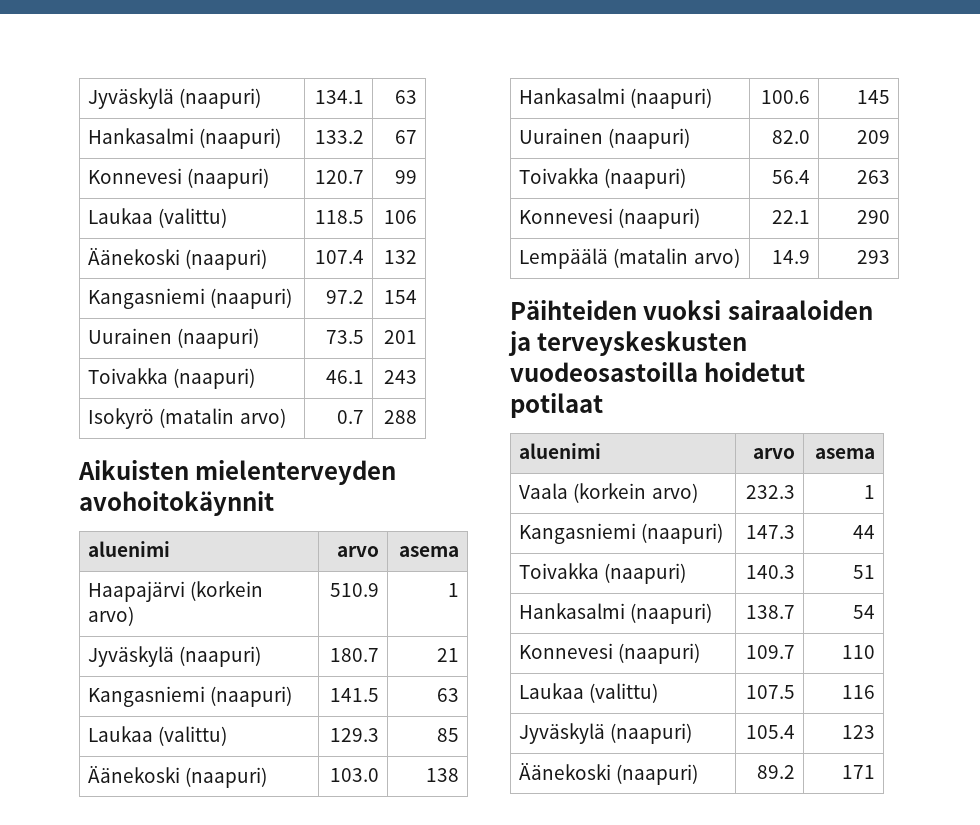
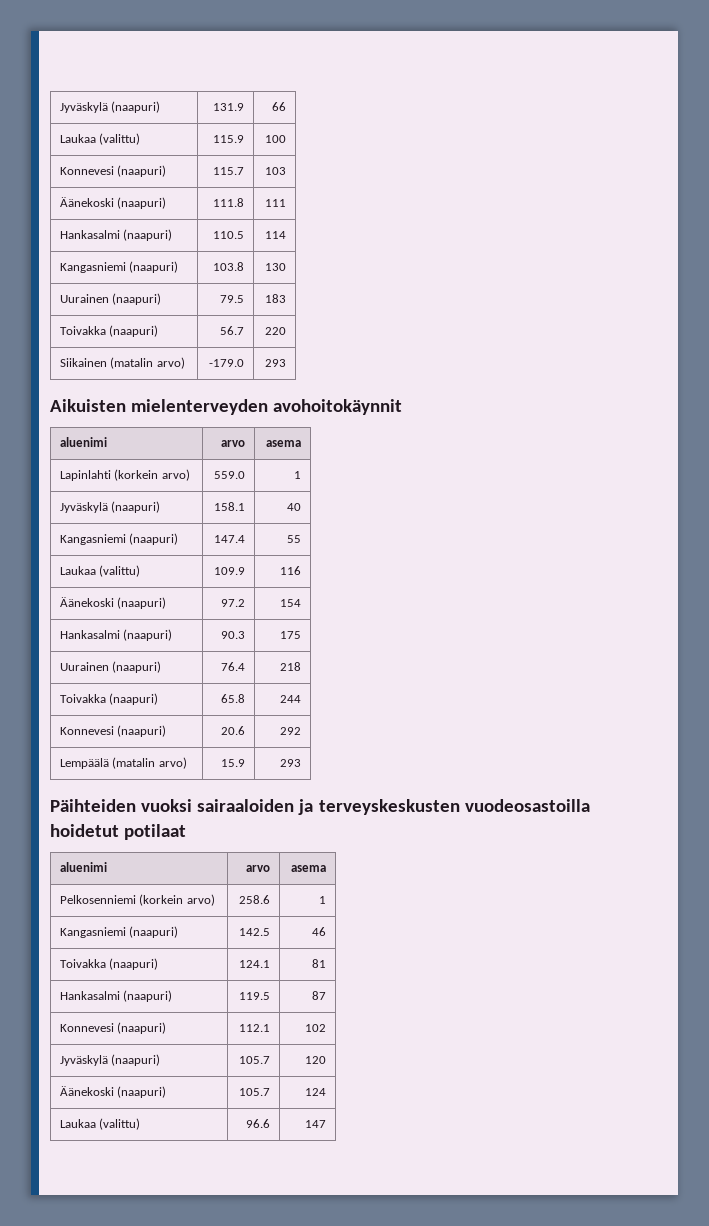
[88,88,262,109] [314,90,364,104] [394,90,417,104] [88,128,282,149] [314,130,364,144] [394,130,417,144] [88,168,270,189] [314,170,364,184] [394,170,417,184] [88,208,228,228] [314,210,364,224] [383,210,417,224] [88,247,268,270] [314,250,364,264] [383,250,417,264] [88,288,293,309] [325,290,364,304] [383,290,417,304] [88,328,260,349] [325,330,364,344] [383,330,417,344] [88,368,256,389] [325,370,364,384] [383,370,417,384] [88,408,286,429] [336,410,364,424] [383,410,417,424] Jyväskylä (naapuri) | 134.1 | 63 // Hankasalmi (naapuri) | 133.2 | 67 // Konnevesi (naapuri) | 120.7 | 99 // Laukaa (valittu) | 118.5 | 106 // Äänekoski (naapuri) | 107.4 | 132 // Kangasniemi (naapuri) | 97.2 | 154 // Uurainen (naapuri) | 73.5 | 201 // Toivakka (naapuri) | 46.1 | 243 // Isokyrö (matalin arvo) | 0.7 | 288 -> [60,101,161,113] [212,103,244,111] [271,102,286,111] [60,133,141,145] [212,135,244,143] [264,135,286,143] [60,165,167,177] [212,167,244,175] [264,167,286,175] [60,197,167,209] [212,198,244,207] [264,199,286,207] [60,229,173,241] [212,231,244,239] [264,231,286,239] [60,261,179,273] [212,262,244,271] [264,263,286,271] [60,293,162,305] [219,295,244,303] [264,294,286,303] [60,325,159,337] [219,326,244,335] [264,327,286,335] [60,357,185,369] [208,359,244,367] [264,359,286,367] Jyväskylä (naapuri) | 131.9 | 66 // Laukaa (valittu) | 115.9 | 100 // Konnevesi (naapuri) | 115.7 | 103 // Äänekoski (naapuri) | 111.8 | 111 // Hankasalmi (naapuri) | 110.5 | 114 // Kangasniemi (naapuri) | 103.8 | 130 // Uurainen (naapuri) | 79.5 | 183 // Toivakka (naapuri) | 56.7 | 220 // Siikainen (matalin arvo) | -179.0 | 293
[88,581,264,602] [88,606,135,626] [329,583,379,597] Haapajärvi (korkein arvo) | 510.9 -> [60,469,190,481] [213,471,245,479] Lapinlahti (korkein arvo) | 559.0
[329,648,379,662] [436,648,459,662] [88,686,293,707] [329,688,379,702] [436,688,459,702] [88,726,228,746] [329,728,379,742] [436,728,459,742] [88,765,268,788] [329,768,379,782] [425,768,459,782] [519,88,713,109] [760,90,810,104] [856,90,890,104] [519,128,691,149] [771,130,810,144] [856,130,890,144] [519,168,687,189] [771,170,810,184] [856,170,890,184] [519,208,701,229] [771,210,810,224] [856,210,890,224] 180.7 | 21 // Kangasniemi (naapuri) | 141.5 | 63 // Laukaa (valittu) | 129.3 | 85 // Äänekoski (naapuri) | 103.0 | 138 // Hankasalmi (naapuri) | 100.6 | 145 // Uurainen (naapuri) | 82.0 | 209 // Toivakka (naapuri) | 56.4 | 263 // Konnevesi (naapuri) | 22.1 | 290 -> [213,502,245,511] [286,503,301,511] [60,533,179,545] [213,535,245,543] [286,535,301,543] [60,565,141,577] [213,567,245,575] [279,566,301,575] [60,597,167,609] [220,599,245,607] [279,599,301,607] [60,629,173,641] [220,631,245,639] [279,631,301,639] [60,661,162,673] [220,662,245,671] [279,662,301,671] [60,693,159,705] [220,694,245,703] [279,695,301,703] [60,725,167,737] [220,726,245,735] [279,727,301,735] 158.1 | 40 // Kangasniemi (naapuri) | 147.4 | 55 // Laukaa (valittu) | 109.9 | 116 // Äänekoski (naapuri) | 97.2 | 154 // Hankasalmi (naapuri) | 90.3 | 175 // Uurainen (naapuri) | 76.4 | 218 // Toivakka (naapuri) | 65.8 | 244 // Konnevesi (naapuri) | 20.6 | 292
[771,250,810,264] 14.9 -> [220,759,245,767] 15.9
[519,483,698,503] [745,485,795,499] Vaala (korkein arvo) | 232.3 -> [60,894,215,906] [238,895,270,904] Pelkosenniemi (korkein arvo) | 258.6
[745,525,795,539] [852,525,875,539] [519,563,687,584] [745,565,795,579] [852,565,875,579] [519,603,713,624] [745,605,795,619] [852,605,875,619] [519,643,701,664] [745,645,795,659] [841,645,875,659] [519,683,659,703] [745,685,795,699] [841,685,875,699] [519,723,693,744] [745,725,795,739] [841,725,875,739] [519,762,699,785] [756,765,795,779] [841,765,875,779] 147.3 | 44 // Toivakka (naapuri) | 140.3 | 51 // Hankasalmi (naapuri) | 138.7 | 54 // Konnevesi (naapuri) | 109.7 | 110 // Laukaa (valittu) | 107.5 | 116 // Jyväskylä (naapuri) | 105.4 | 123 // Äänekoski (naapuri) | 89.2 | 171 -> [238,928,270,936] [311,927,326,936] [60,958,159,970] [238,960,270,968] [311,959,326,968] [60,990,173,1002] [238,992,270,1000] [311,991,326,1000] [60,1022,167,1034] [238,1024,270,1032] [304,1024,326,1032] [60,1054,161,1066] [238,1056,270,1064] [304,1056,326,1064] [60,1086,167,1098] [238,1088,270,1096] [304,1088,326,1096] [60,1118,141,1130] [245,1119,270,1128] [304,1120,326,1128] 142.5 | 46 // Toivakka (naapuri) | 124.1 | 81 // Hankasalmi (naapuri) | 119.5 | 87 // Konnevesi (naapuri) | 112.1 | 102 // Jyväskylä (naapuri) | 105.7 | 120 // Äänekoski (naapuri) | 105.7 | 124 // Laukaa (valittu) | 96.6 | 147

